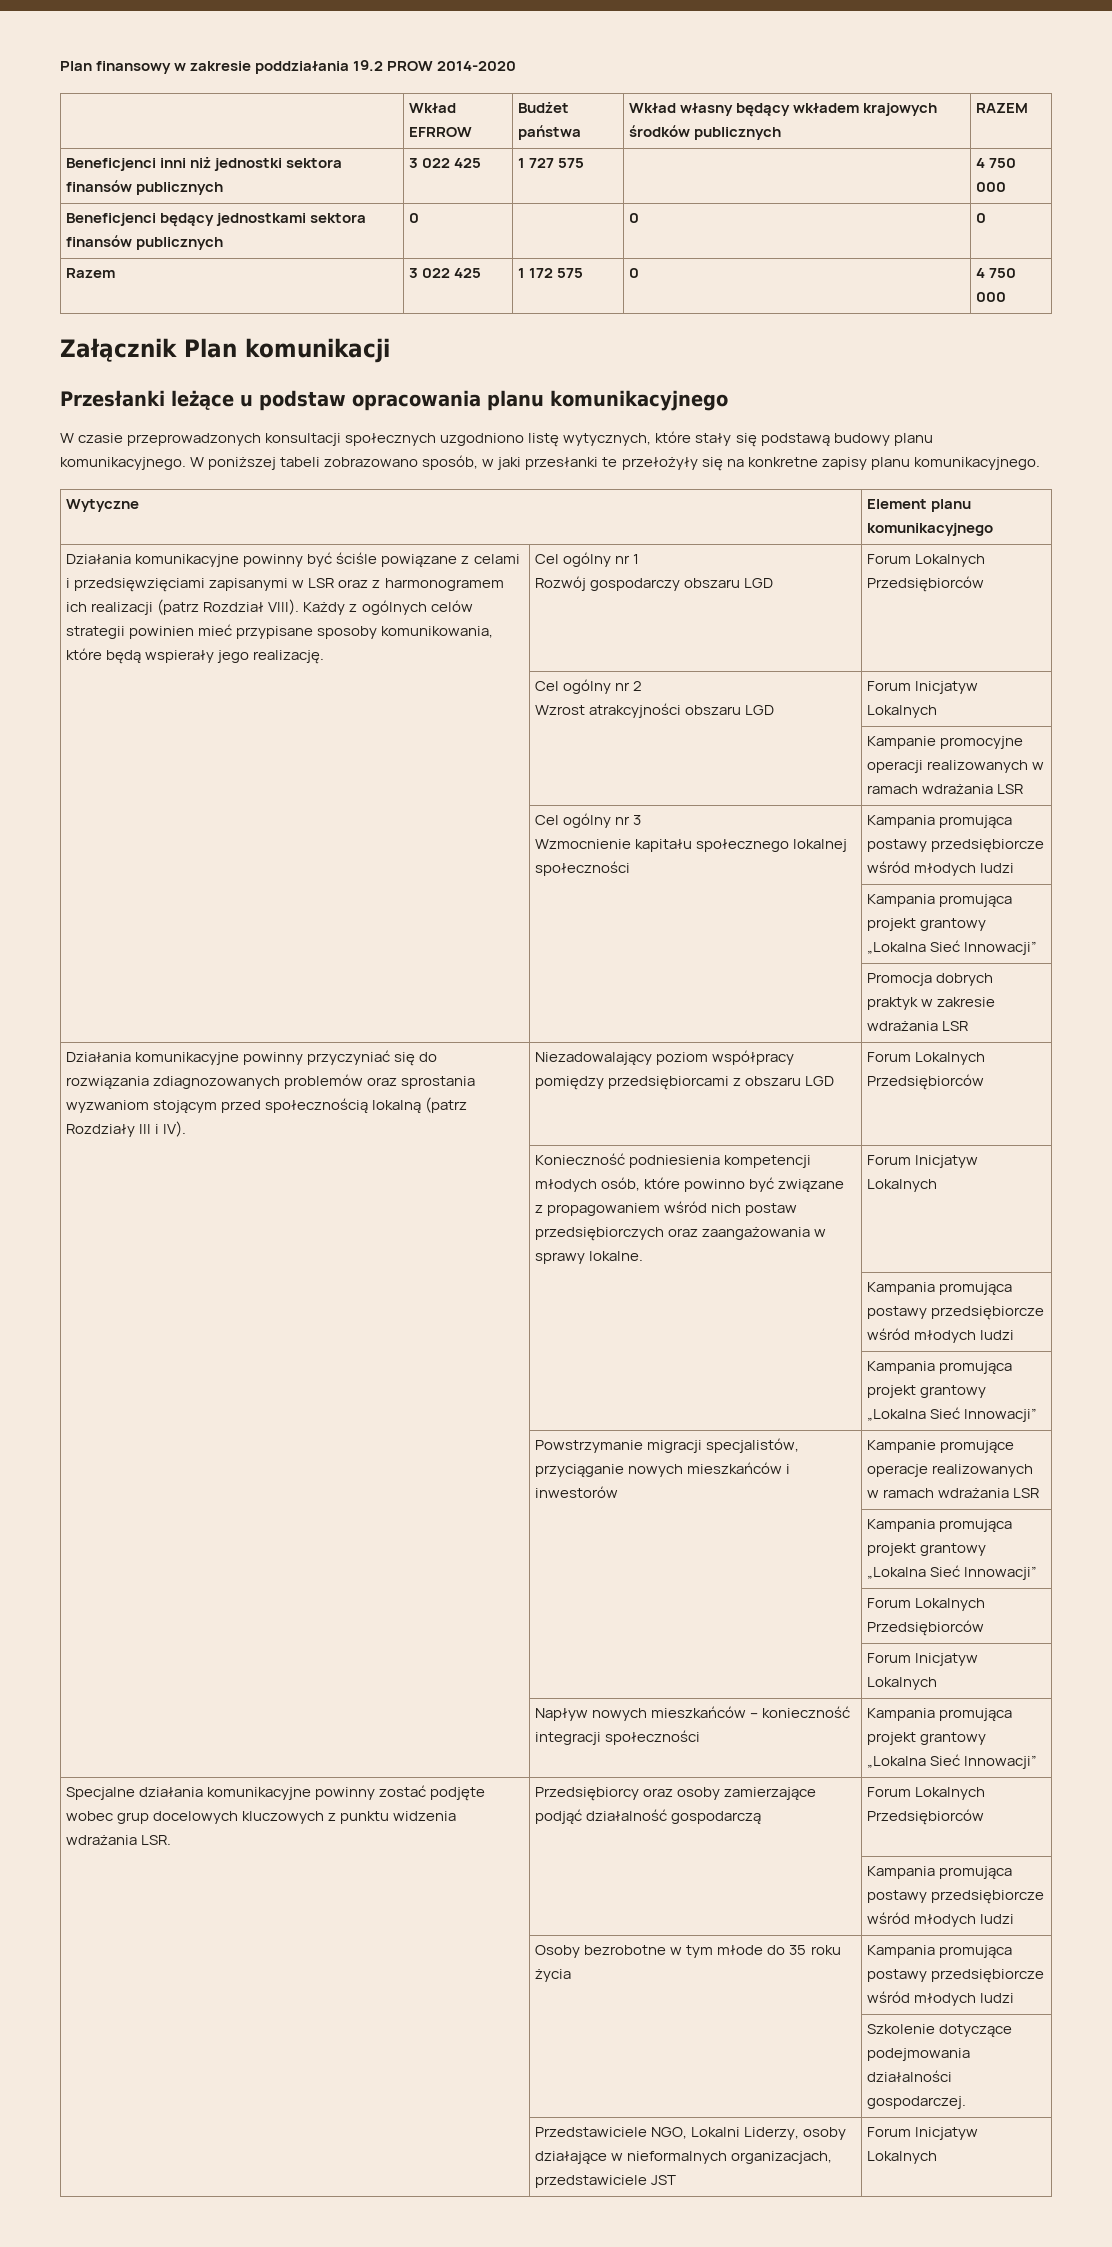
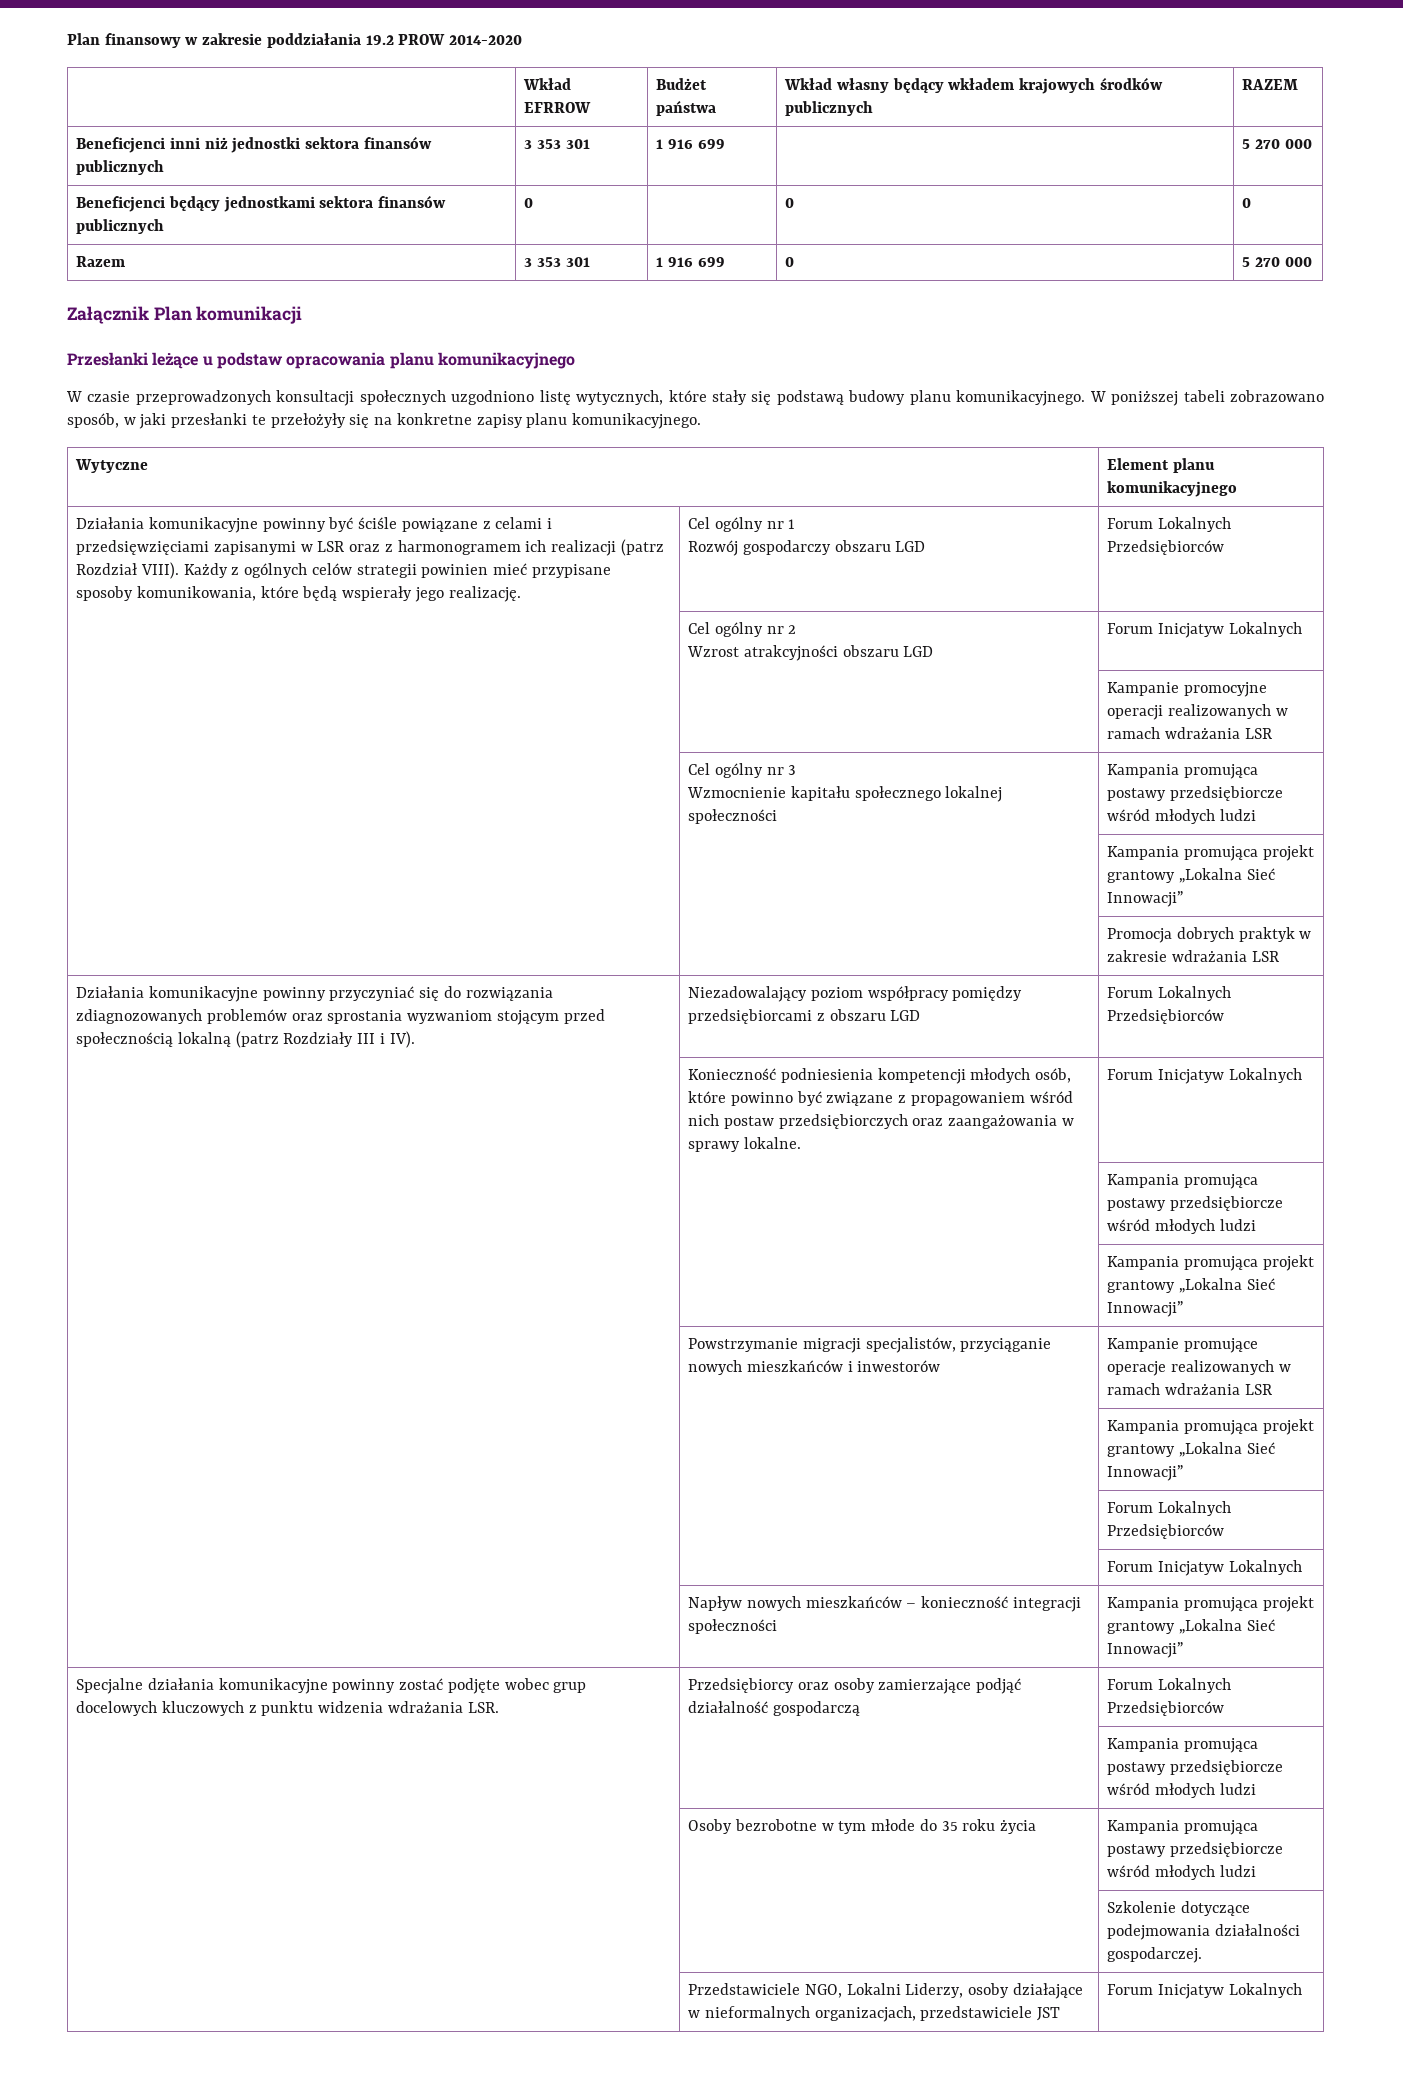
[422,158,482,168] [518,158,585,168] [976,158,1017,168] 022 425 | 1 727 575 | | 4 750 -> [536,139,590,149] [656,139,725,149] [1242,139,1280,149] 353 301 | 1 916 699 | | 5 270
[422,268,482,278] [518,268,584,278] [629,268,640,278] [976,268,1017,278] 022 425 | 1 172 575 | 0 | 4 750 -> [536,257,590,267] [656,257,725,267] [785,257,795,267] [1242,257,1280,267] 353 301 | 1 916 699 | 0 | 5 270

